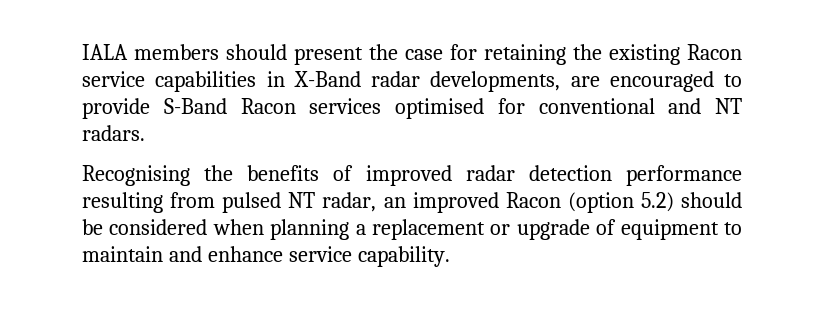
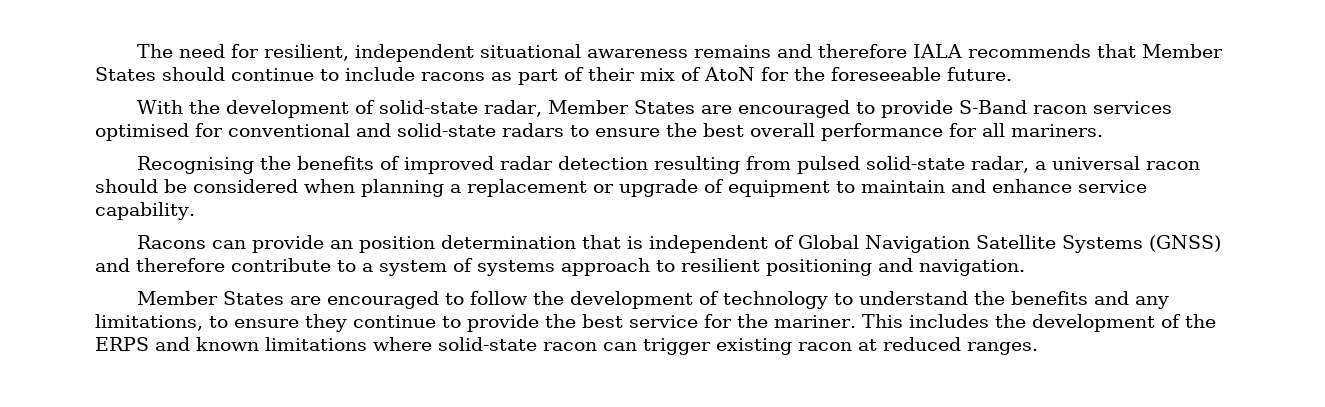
[82,44,742,65] [82,71,561,92] IALA members should present the case for retaining the existing Racon service capabilities in X-Band radar developments, -> [137,44,1224,62] [95,67,1012,85] [137,100,696,118] The need for resilient, independent situational awareness remains and therefore IALA recommends that Member States should continue to include racons as part of their mix of AtoN for the foreseeable future. // With the development of solid-state radar, Member States
[240,98,296,114] Racon -> [1033,105,1088,114] racon
[715,98,742,114] [82,125,145,141] NT radars. -> [397,123,1103,141] solid-state radars to ensure the best overall performance for all mariners.
[625,165,742,186] performance -> (649, 163) none
[288,192,674,213] NT radar, an improved Racon (option 5.2) -> [866,156,1201,173] solid-state radar, a universal racon
(450, 256) none -> [137,235,1222,253] [95,258,1025,276] [137,291,1170,309] [95,314,1216,332] [95,337,1038,355] // Racons can provide an position determination that is independent of Global Navigation Satellite Systems (GNSS) and therefore contribute to a system of systems approach to resilient positioning and navigation. // Member States are encouraged to follow the development of technology to understand the benefits and any limitations, to ensure they continue to provide the best service for the mariner. This includes the development of the ERPS and known limitations where solid-state racon can trigger existing racon at reduced ranges.

